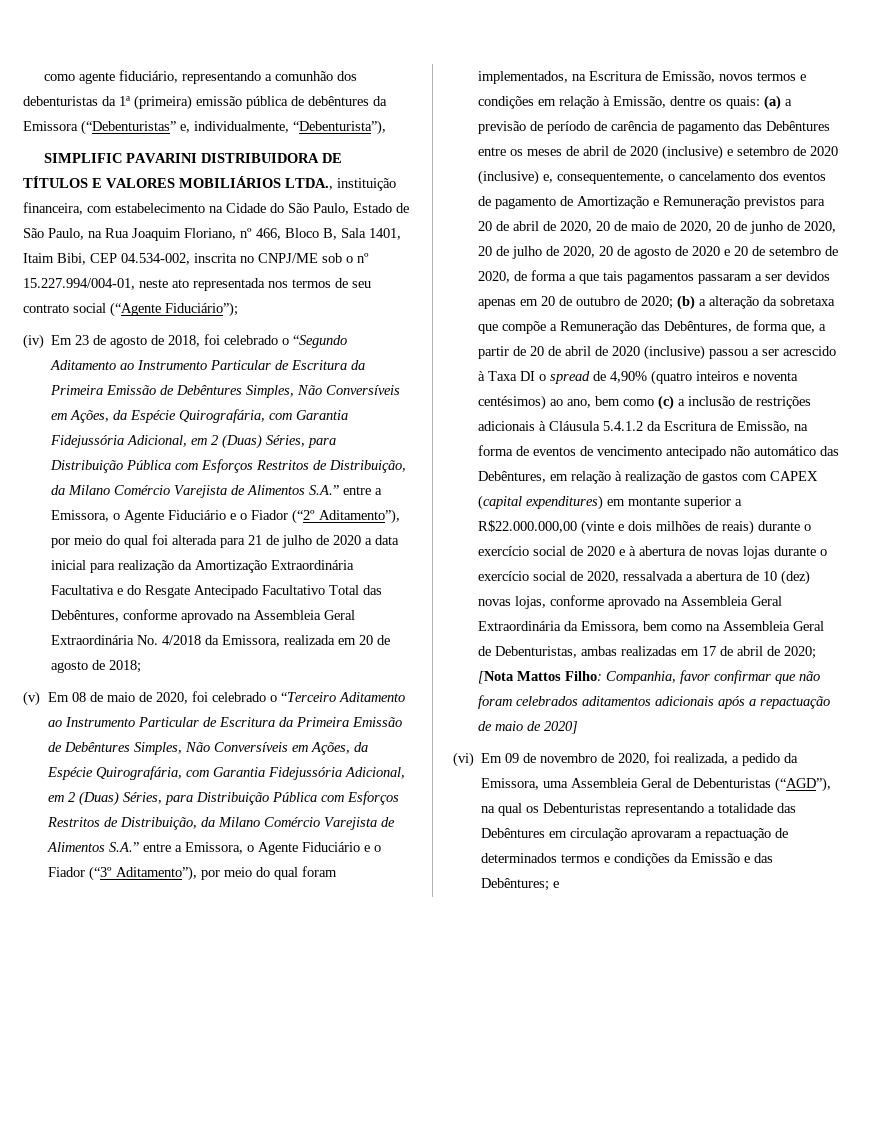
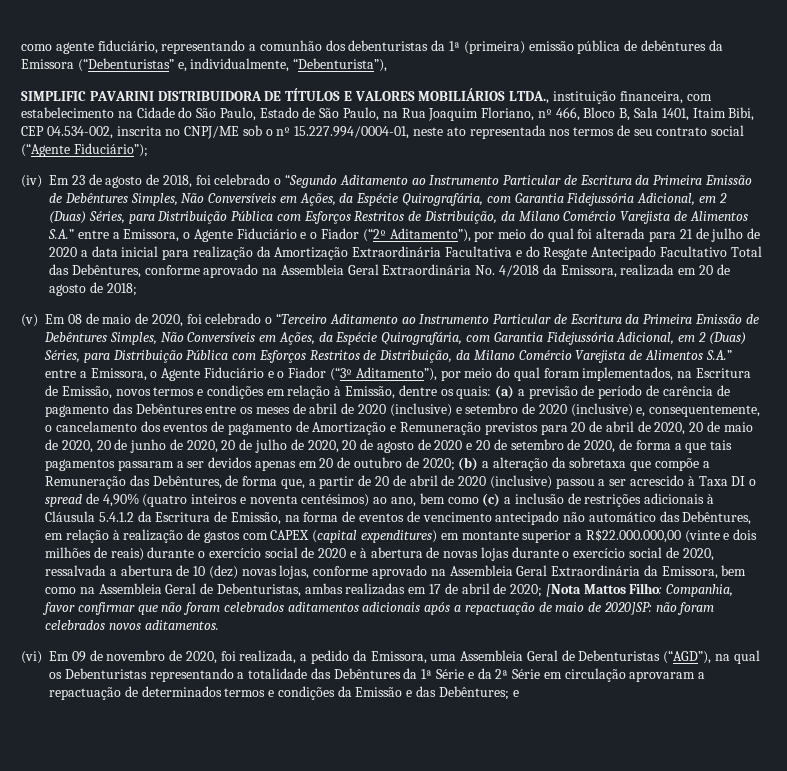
[23,278,135,290] 15.227.994/004-01, -> [294,126,410,139] 15.227.994/0004-01,
[543,721,578,734] 2020] -> [603,602,715,615] [45,620,219,630] 2020]SP: não foram celebrados novos aditamentos.
(546, 833) none -> [403,668,541,679] da 1ª Série e da 2ª Série

